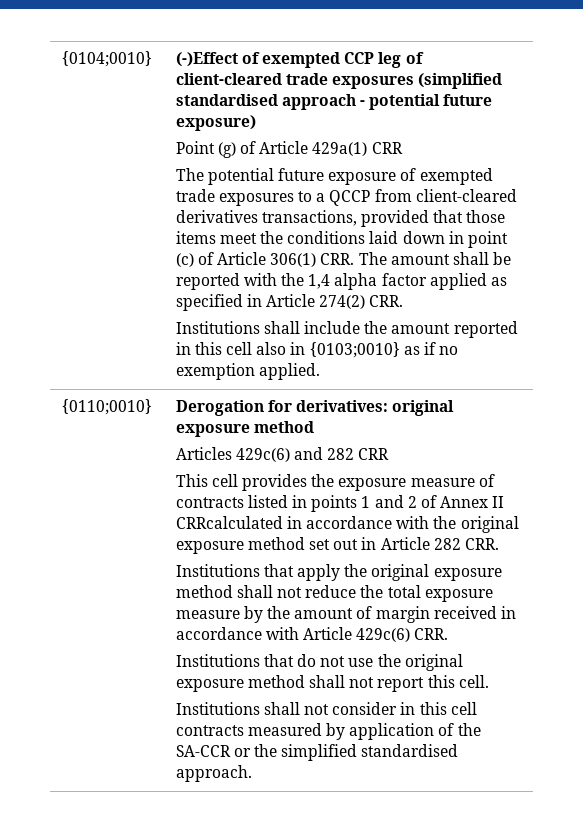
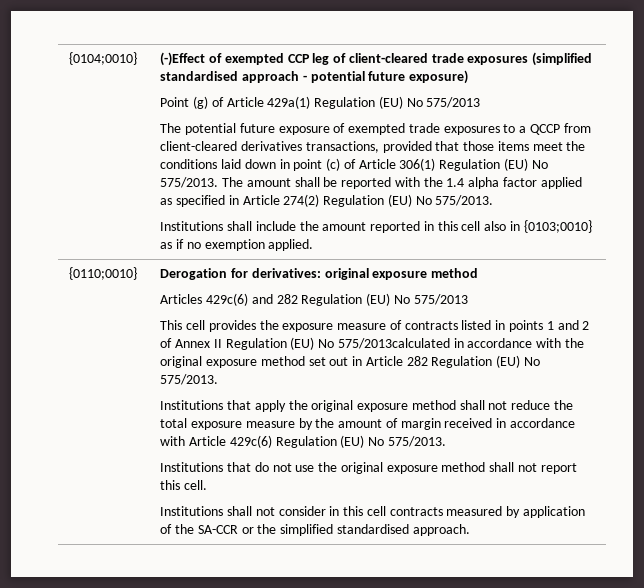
[371,142,403,154] CRR -> [314,96,481,109] Regulation (EU) No 575/2013
[320,253,355,265] CRR. -> [439,158,548,171] [160,177,219,188] Regulation (EU) No 575/2013.
[308,274,331,289] 1,4 -> [446,178,465,187] 1.4
[369,295,404,307] CRR. -> [323,194,494,207] Regulation (EU) No 575/2013.
[358,448,390,460] CRR -> [301,293,468,306] Regulation (EU) No 575/2013
[175,516,283,529] CRRcalculated -> [225,337,450,350] Regulation (EU) No 575/2013calculated
[464,538,499,550] CRR. -> [431,355,541,368] [160,374,219,385] Regulation (EU) No 575/2013.
[414,628,449,640] CRR. -> [275,435,446,448] Regulation (EU) No 575/2013.

